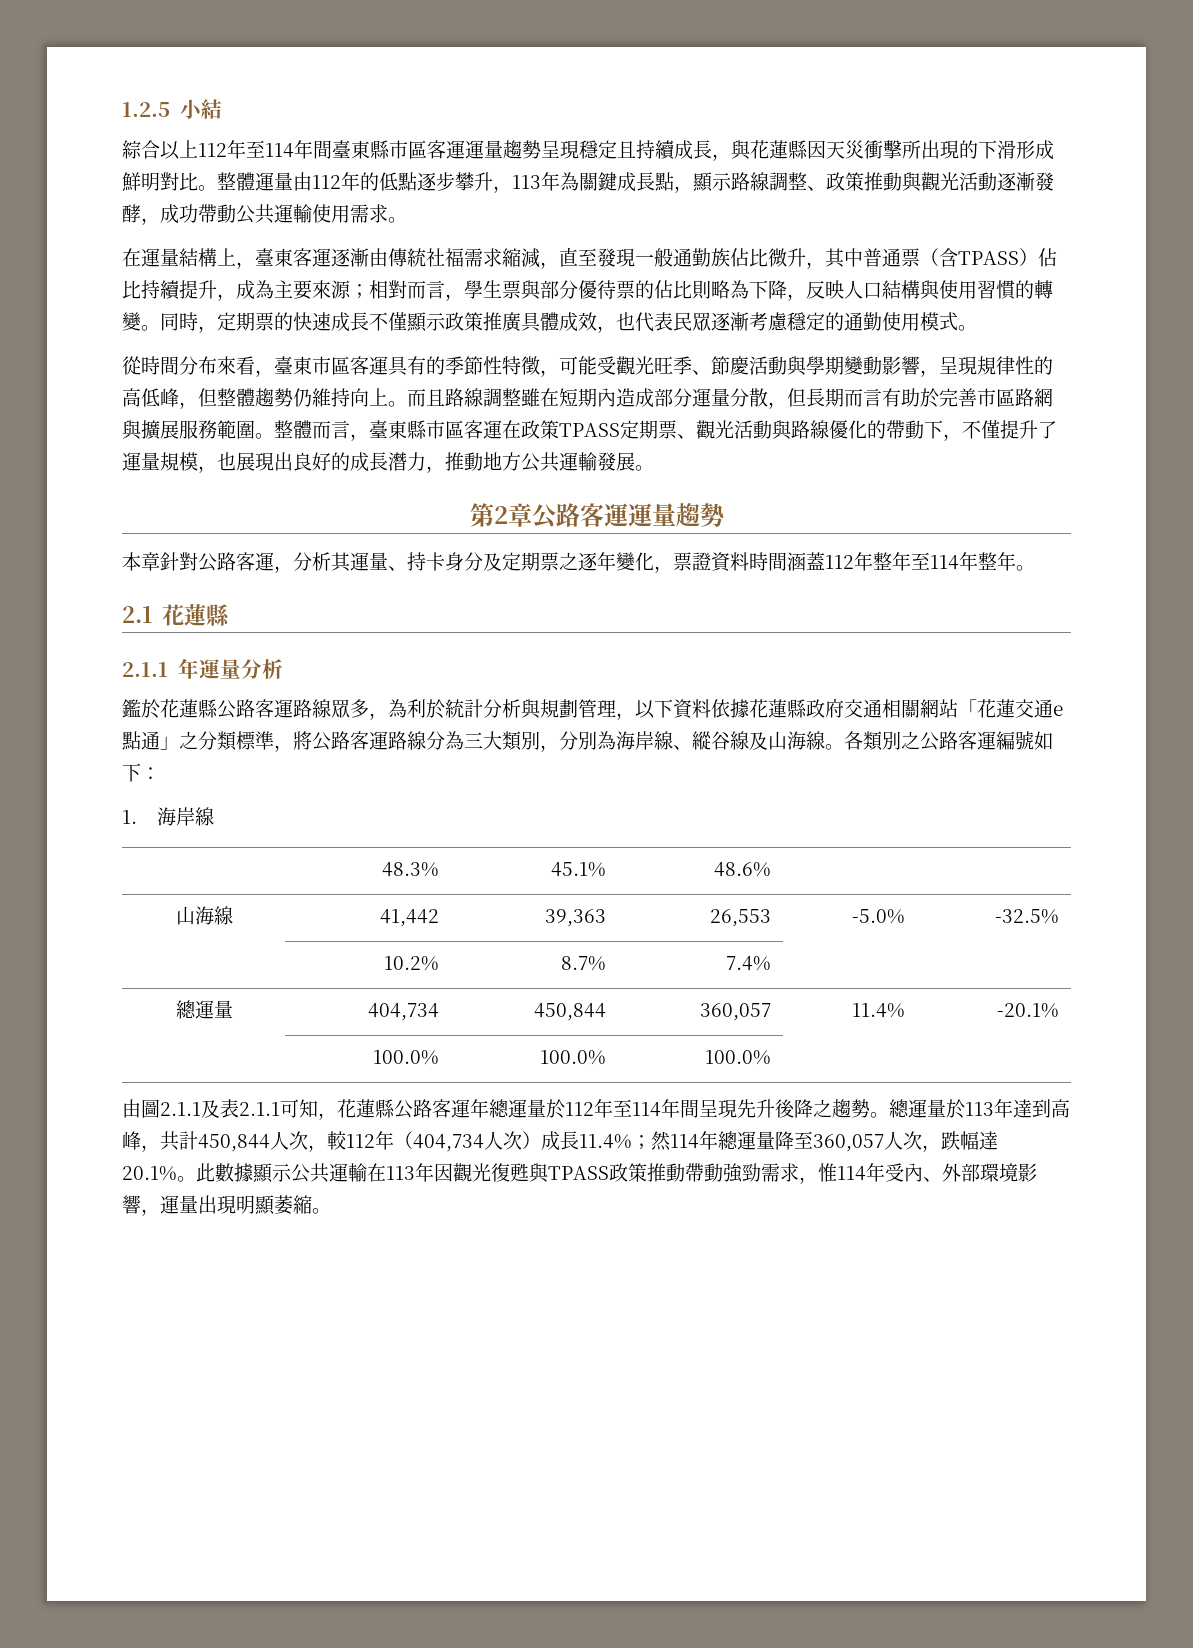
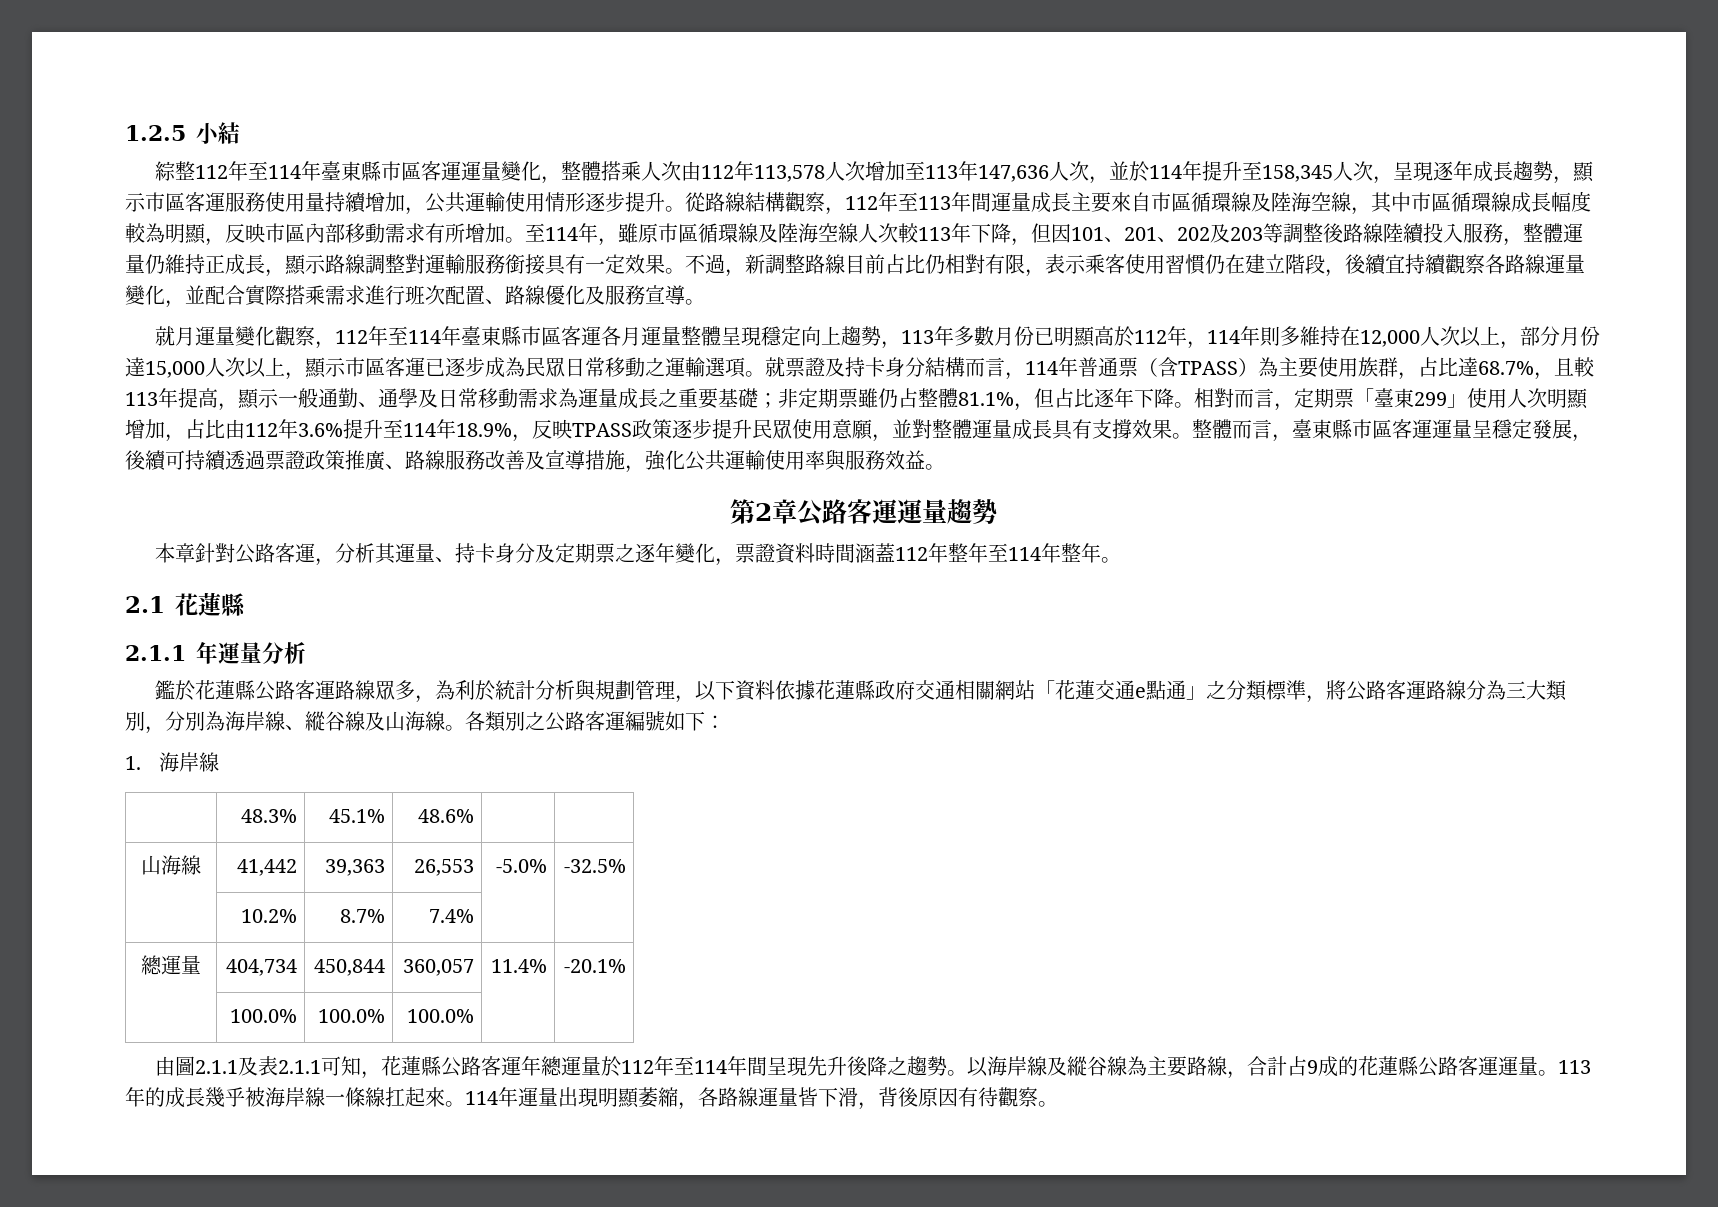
[141,140,1054,161] [122,172,1054,193] [122,204,407,225] [122,248,1057,269] [122,280,1053,301] [122,312,977,333] [122,356,1053,377] [122,388,1053,409] [122,420,255,440] 合以上112年至114年間臺東縣市區客運運量趨勢呈現穩定且持續成長，與花蓮縣因天災衝擊所出現的下滑形成鮮明對比。整體運量由112年的低點逐步攀升，113年為關鍵成長點，顯示路線調整、政策推動與觀光活動逐漸發酵，成功帶動公共運輸使用需求。 // 在運量結構上，臺東客運逐漸由傳統社福需求縮減，直至發現一般通勤族佔比微升，其中普通票（含TPASS）佔比持續提升，成為主要來源；相對而言，學生票與部分優待票的佔比則略為下降，反映人口結構與使用習慣的轉變。同時，定期票的快速成長不僅顯示政策推廣具體成效，也代表民眾逐漸考慮穩定的通勤使用模式。 // 從時間分布來看，臺東市區客運具有的季節性特徵，可能受觀光旺季、節慶活動與學期變動影響，呈現規律性的高低峰，但整體趨勢仍維持向上。而且路線調整雖在短期內造成部分運量分散，但長期而言有助於完善市區路網與擴展服務範圍 -> [174,161,1594,184] [125,191,1591,215] [125,223,1583,246] [125,254,1585,277] [125,285,705,308] [154,326,1600,349] [125,357,1595,380] [125,388,1588,411] [125,419,1172,442] 整112年至114年臺東縣市區客運運量變化，整體搭乘人次由112年113,578人次增加至113年147,636人次，並於114年提升至158,345人次，呈現逐年成長趨勢，顯示市區客運服務使用量持續增加，公共運輸使用情形逐步提升。從路線結構觀察，112年至113年間運量成長主要來自市區循環線及陸海空線，其中市區循環線成長幅度較為明顯，反映市區內部移動需求有所增加。至114年，雖原市區循環線及陸海空線人次較113年下降，但因101、201、202及203等調整後路線陸續投入服務，整體運量仍維持正成長，顯示路線調整對運輸服務銜接具有一定效果。不過，新調整路線目前占比仍相對有限，表示乘客使用習慣仍在建立階段，後續宜持續觀察各路線運量變化，並配合實際搭乘需求進行班次配置、路線優化及服務宣導。 // 就月運量變化觀察，112年至114年臺東縣市區客運各月運量整體呈現穩定向上趨勢，113年多數月份已明顯高於112年，114年則多維持在12,000人次以上，部分月份達15,000人次以上，顯示市區客運已逐步成為民眾日常移動之運輸選項。就票證及持卡身分結構而言，114年普通票（含TPASS）為主要使用族群，占比達68.7%，且較113年提高，顯示一般通勤、通學及日常移動需求為運量成長之重要基礎；非定期票雖仍占整體81.1%，但占比逐年下降。相對而言，定期票「臺東299」使用人次明顯增加，占比由112年3.6%提升至114年18.9%，反映TPASS政策逐步提升民眾使用意願，並對整體運量成長具有支撐效果
[502,420,1057,441] [122,452,635,473] 在政策TPASS定期票、觀光活動與路線優化的帶動下，不僅提升了運量規模，也展現出良好的成長潛力，推動地方公共運輸發展 -> [1432,419,1592,442] [125,449,925,473] 運量呈穩定發展，後續可持續透過票證政策推廣、路線服務改善及宣導措施，強化公共運輸使用率與服務效益
[889,1099,1070,1119] [122,1131,998,1152] [122,1163,1037,1184] [122,1195,312,1216] 總運量於113年達到高峰，共計450,844人次，較112年（404,734人次）成長11.4%；然114年總運量降至360,057人次，跌幅達20.1%。此數據顯示公共運輸在113年因觀光復甦與TPASS政策推動帶動強勁需求，惟114年受內、外部環境影響，運量出現明顯萎縮 -> [966,1056,1591,1079] [125,1087,1038,1110] 以海岸線及縱谷線為主要路線，合計占9成的花蓮縣公路客運運量。113年的成長幾乎被海岸線一條線扛起來。114年運量出現明顯萎縮，各路線運量皆下滑，背後原因有待觀察

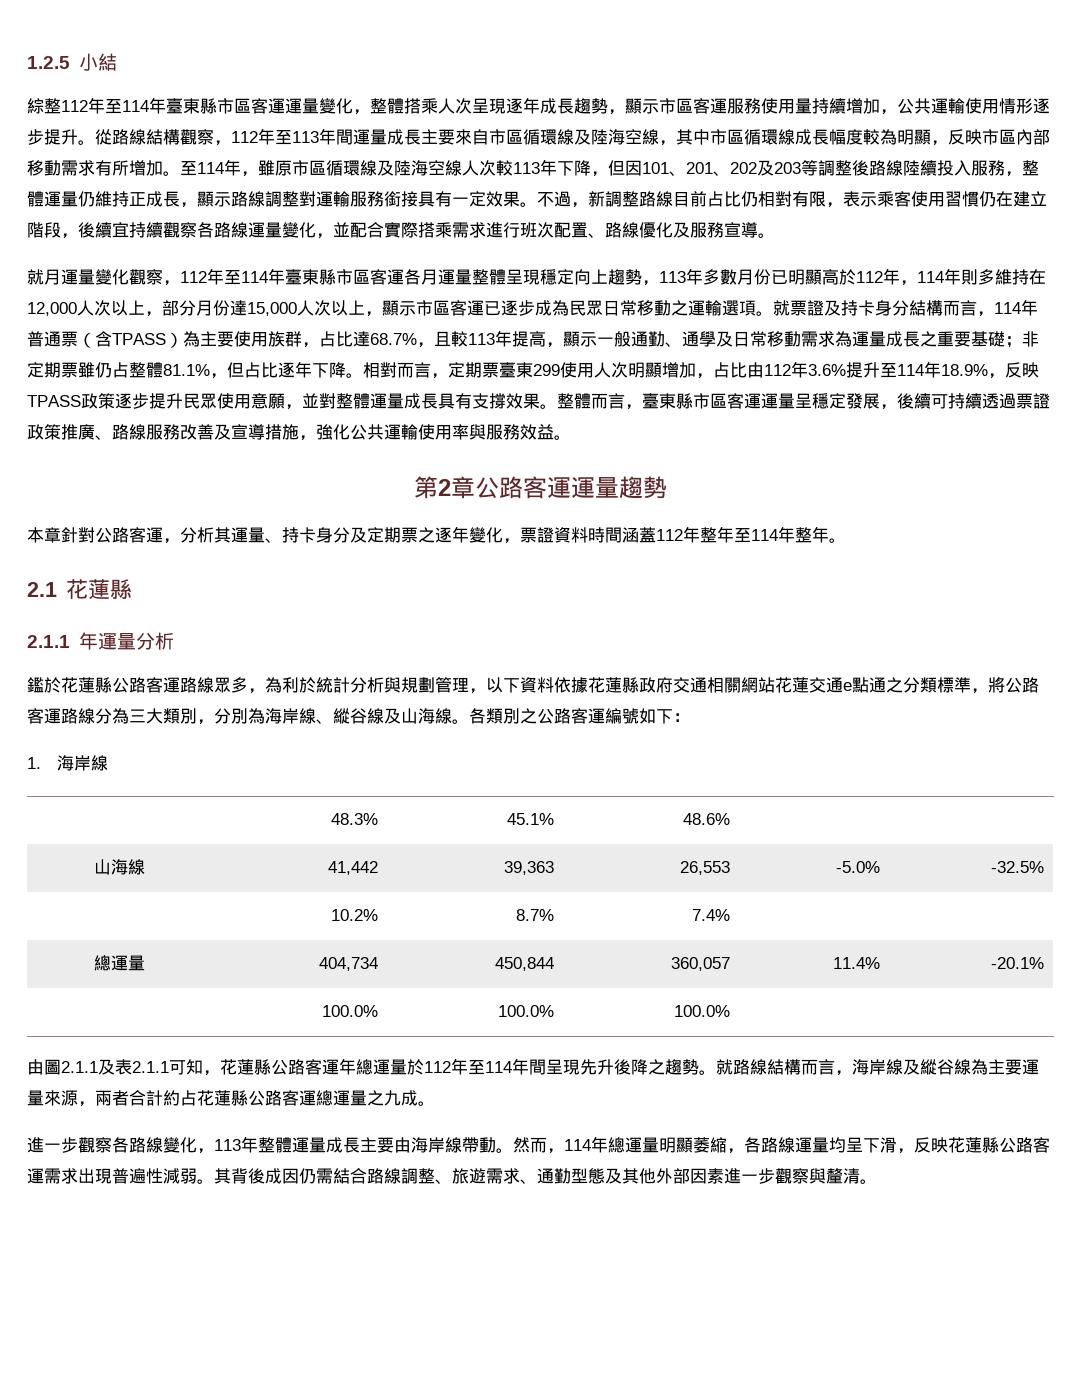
[680,161,1393,184] 由112年113,578人次增加至113年147,636人次，並於114年提升至158,345人次， -> (472, 106) none
[1354,388,1374,406] 「 -> (499, 370) none
[1447,394,1467,408] 」 -> (560, 370) none
[1034,680,1055,698] 「 -> (775, 685) none
[1185,686,1206,700] 」 -> (886, 685) none
[966,1057,988,1077] 以 -> [716,1059,852,1076] 就路線結構而言，
[1186,1056,1591,1079] [125,1087,598,1108] 路線，合計占9成的花蓮縣公路客運運量。113年的成長幾乎被海岸線一條線扛起來。114年運量出現 -> [1022,1059,1039,1075] [27,1090,435,1107] [27,1136,659,1154] 運量來源，兩者合計約占花蓮縣公路客運總運量之九成。 // 進一步觀察各路線變化，113年整體運量成長主要由海岸線帶動。然而，114年總運量
[798,1087,1038,1110] 皆下滑，背後原因有待觀察 -> [829,1137,1050,1154] [27,1168,860,1184] 均呈下滑，反映花蓮縣公路客運需求出現普遍性減弱。其背後成因仍需結合路線調整、旅遊需求、通勤型態及其他外部因素進一步觀察與釐清

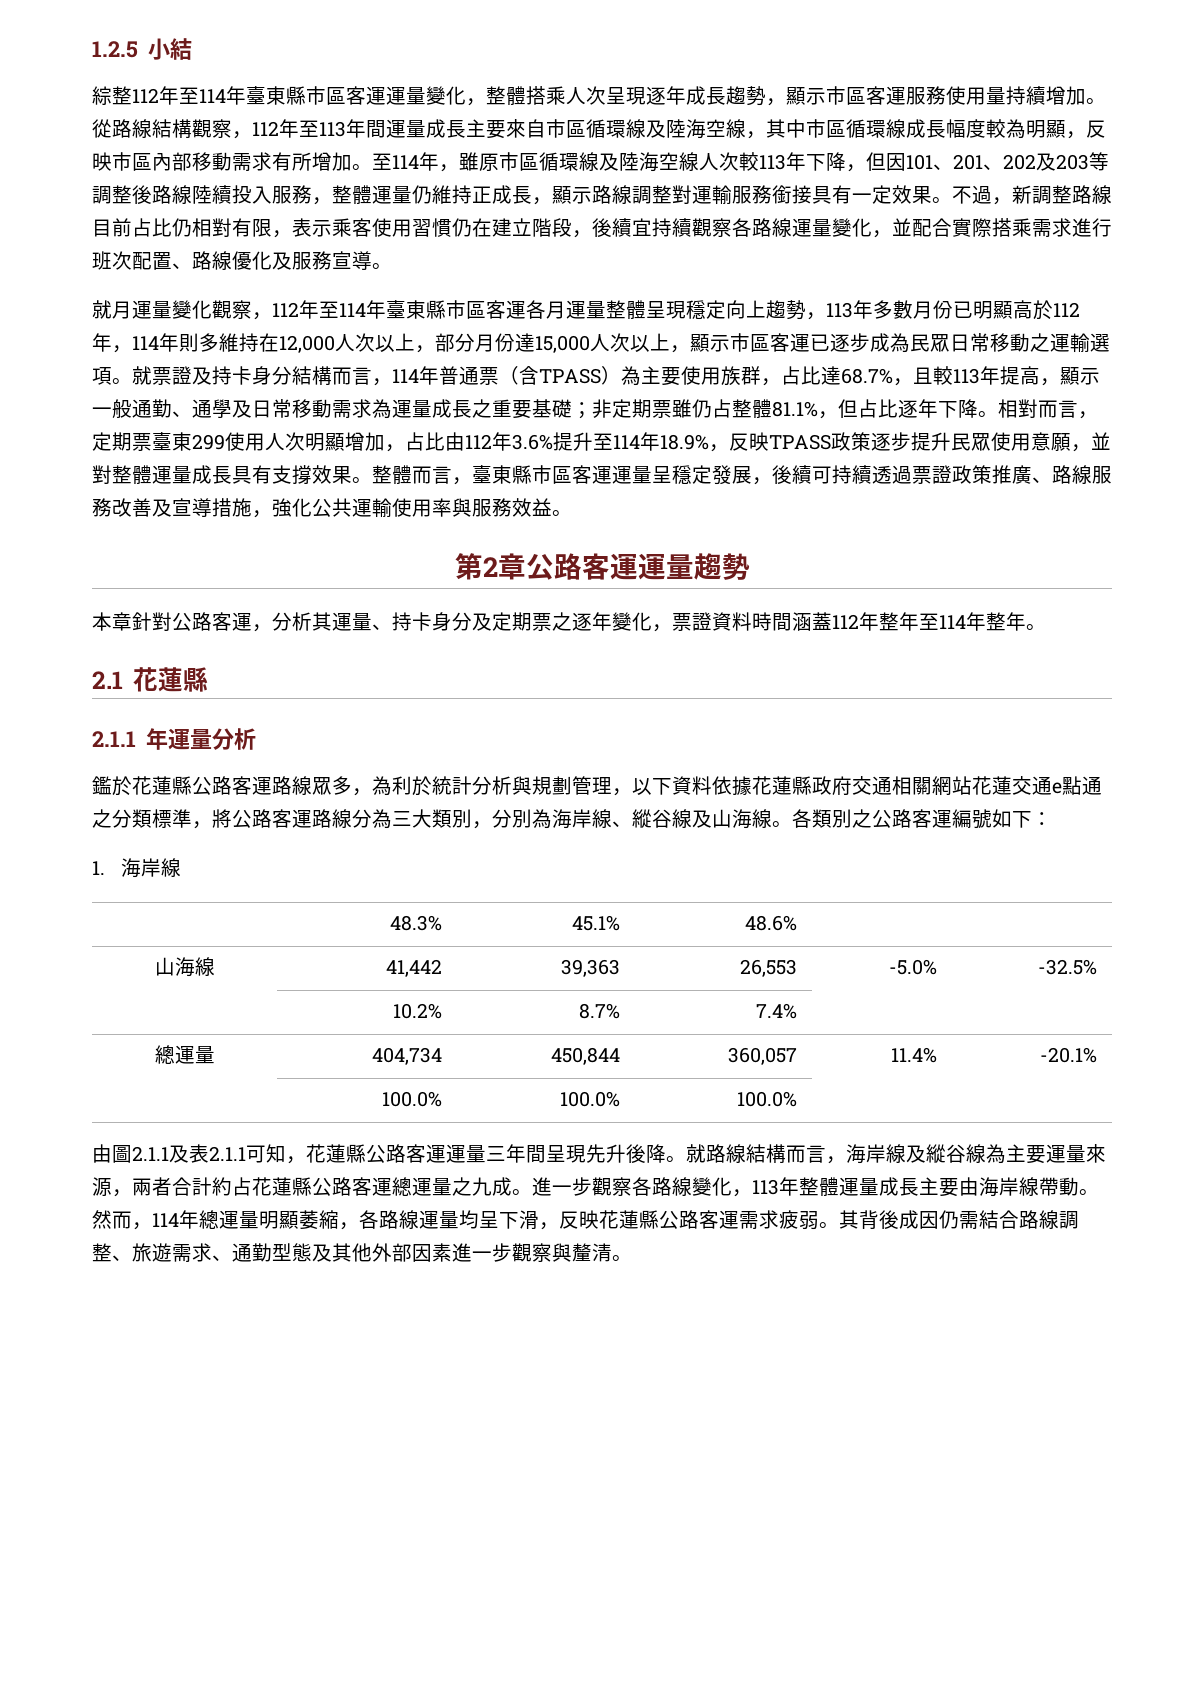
[880,98,1050,115] [27,129,78,145] ，公共運輸使用情形逐步提升 -> (1086, 95) none
[339,1058,512,1075] 年總運量於112年至114 -> [446,1144,506,1163] 運量三
[648,1059,699,1075] 之趨勢 -> (666, 1153) none
(435, 1103) // -> (532, 1192) none
[78,1168,180,1184] 出現普遍性減 -> [779,1210,799,1229] 疲

